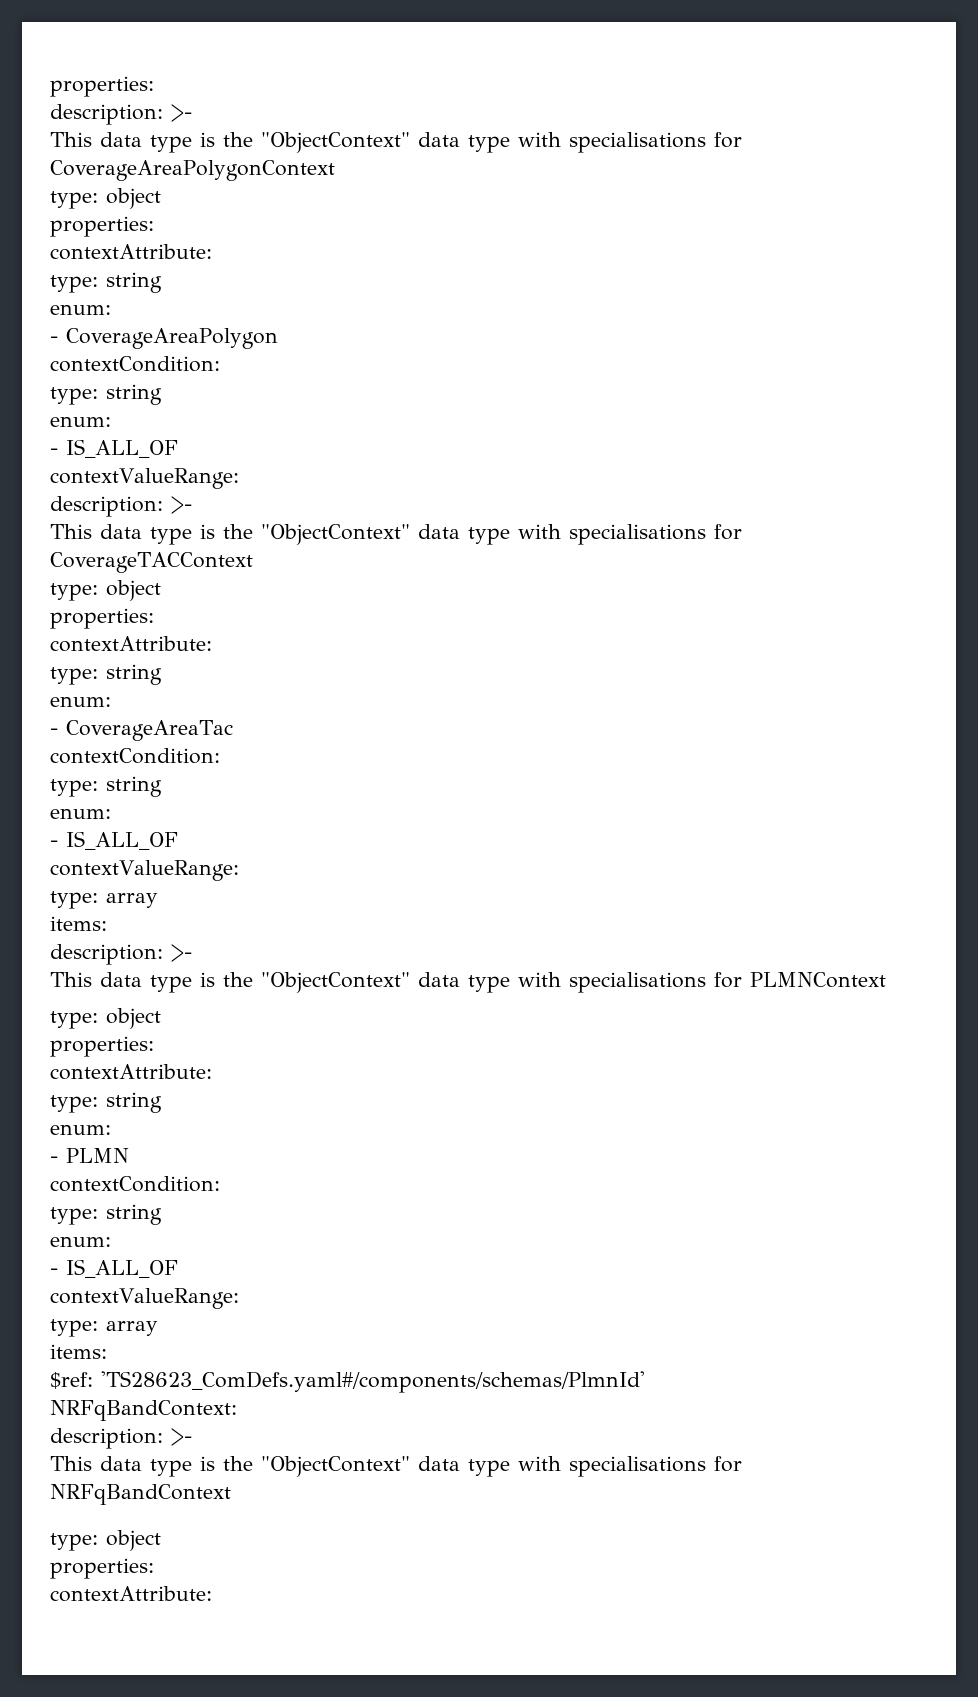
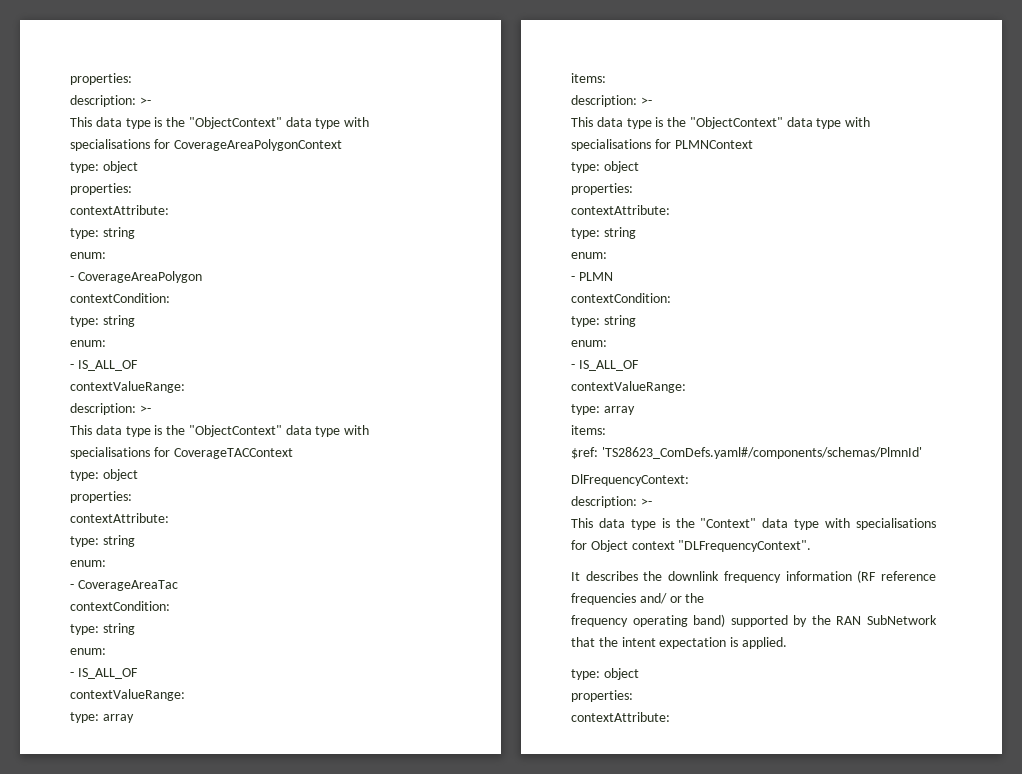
[50,1400,237,1421] [50,1428,192,1449] [50,1456,742,1477] [50,1484,231,1505] NRFqBandContext: // description: >- // This data type is the "ObjectContext" data type with specialisations for NRFqBandContext -> [571,474,689,486] [571,496,652,508] [571,518,936,530] [571,540,812,552] [571,570,936,583] [571,593,705,605] [571,614,937,627] [571,637,787,649] DlFrequencyContext: // description: >- // This data type is the "Context" data type with specialisations for Object context "DLFrequencyContext". // It describes the downlink frequency information (RF reference frequencies and/ or the // frequency operating band) supported by the RAN SubNetwork that the intent expectation is applied.

